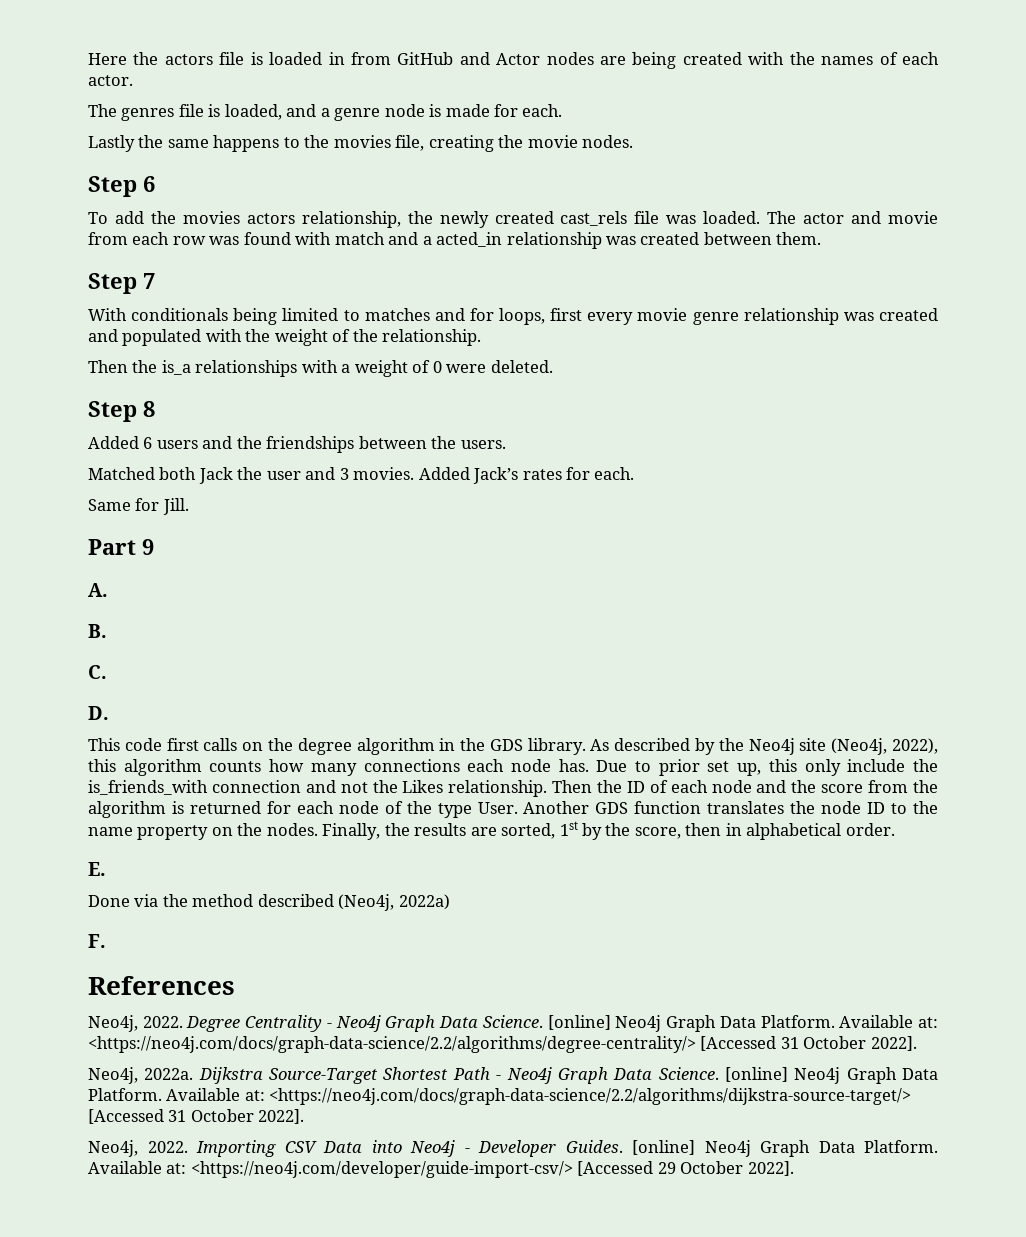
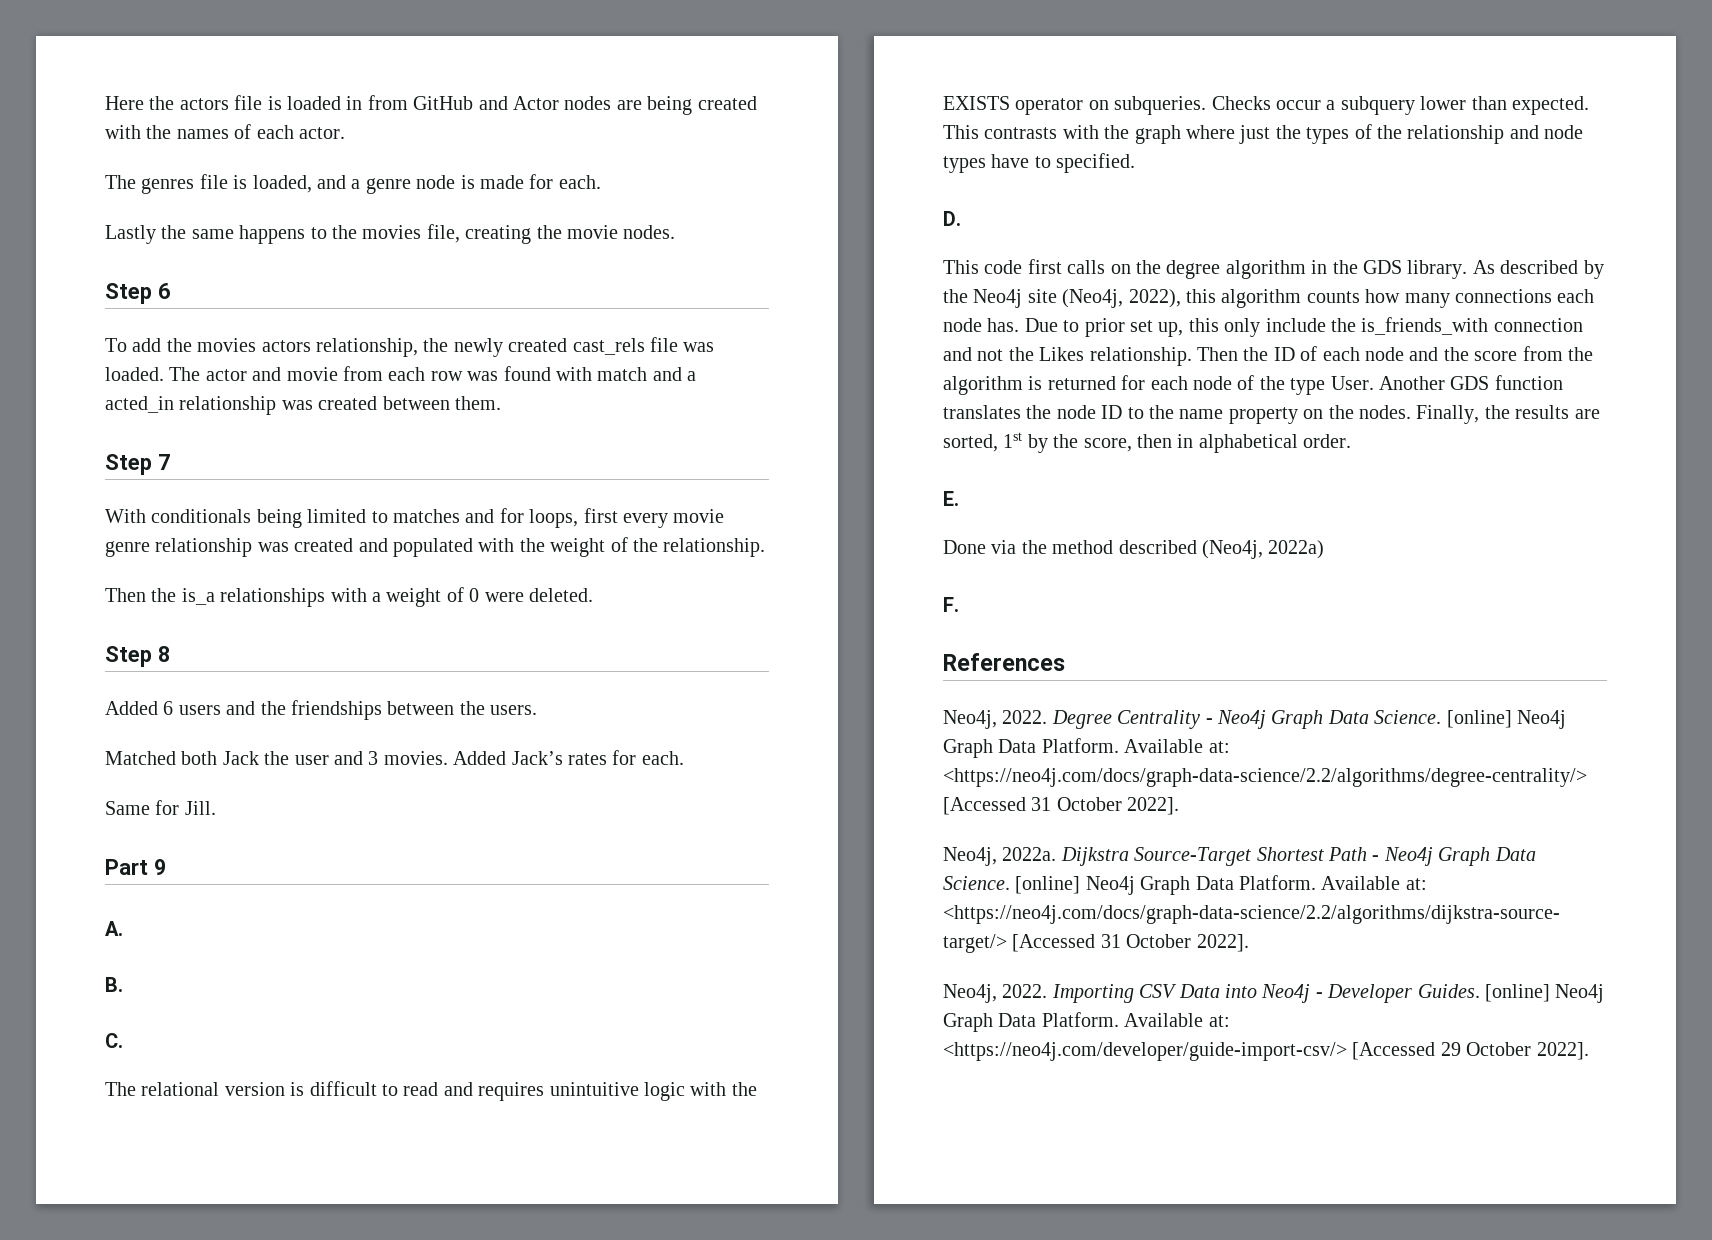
(107, 672) none -> [105,1081,757,1101] [943,96,1589,115] [943,124,1584,144] [943,153,1136,173] // The relational version is difficult to read and requires unintuitive logic with the EXISTS operator on subqueries. Checks occur a subquery lower than expected. This contrasts with the graph where just the types of the relationship and node types have to specified.

